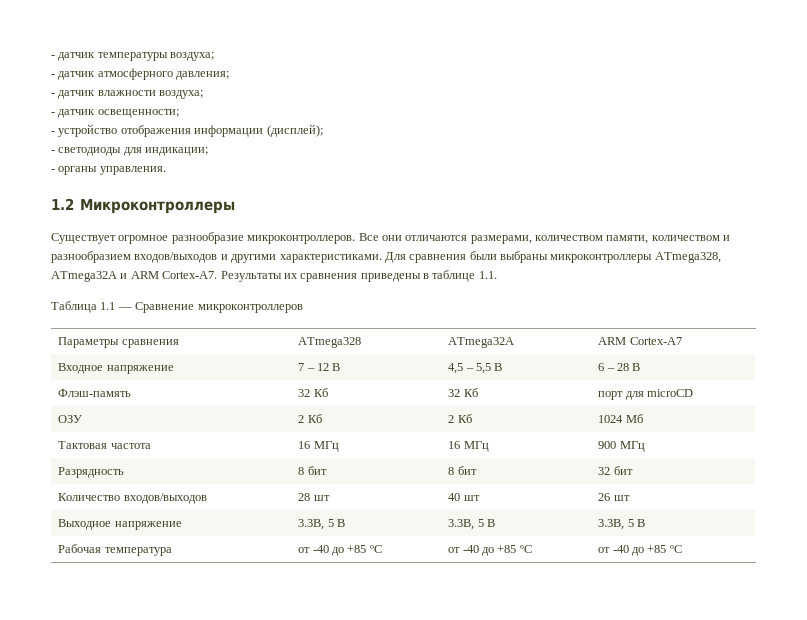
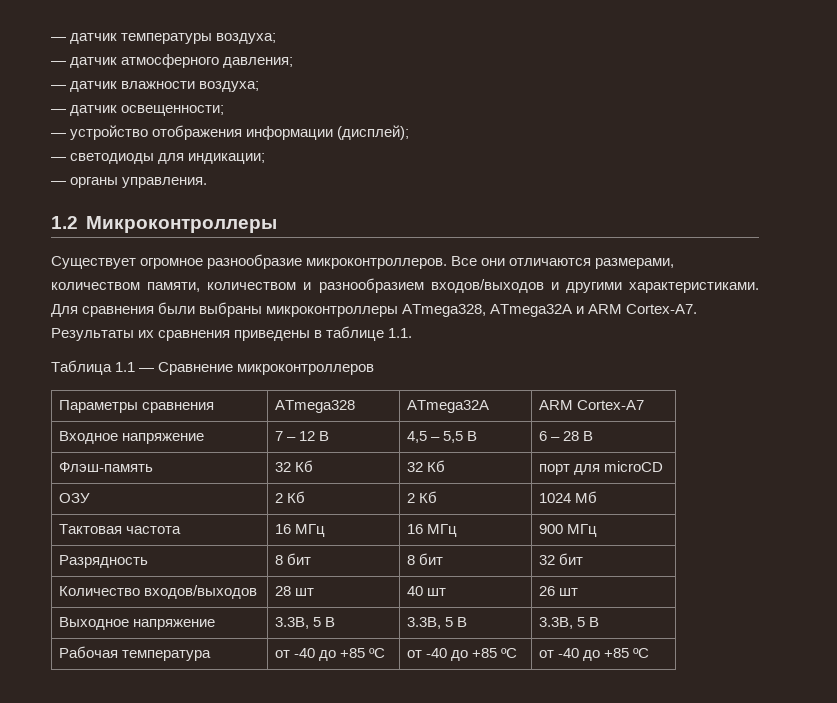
[51,55,55,58] - -> [51,37,66,41] —
[51,74,55,77] - -> [51,61,66,65] —
[51,93,55,96] - -> [51,85,66,89] —
[51,112,55,115] - -> [51,109,66,113] —
[51,131,55,134] - -> [51,133,66,137] —
[51,150,55,153] - -> [51,157,66,161] —
[51,169,55,172] - -> [51,181,66,185] —

